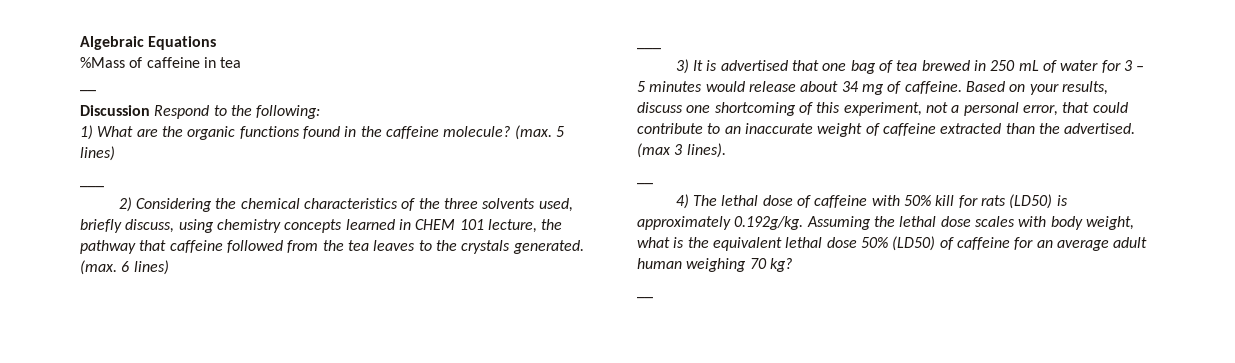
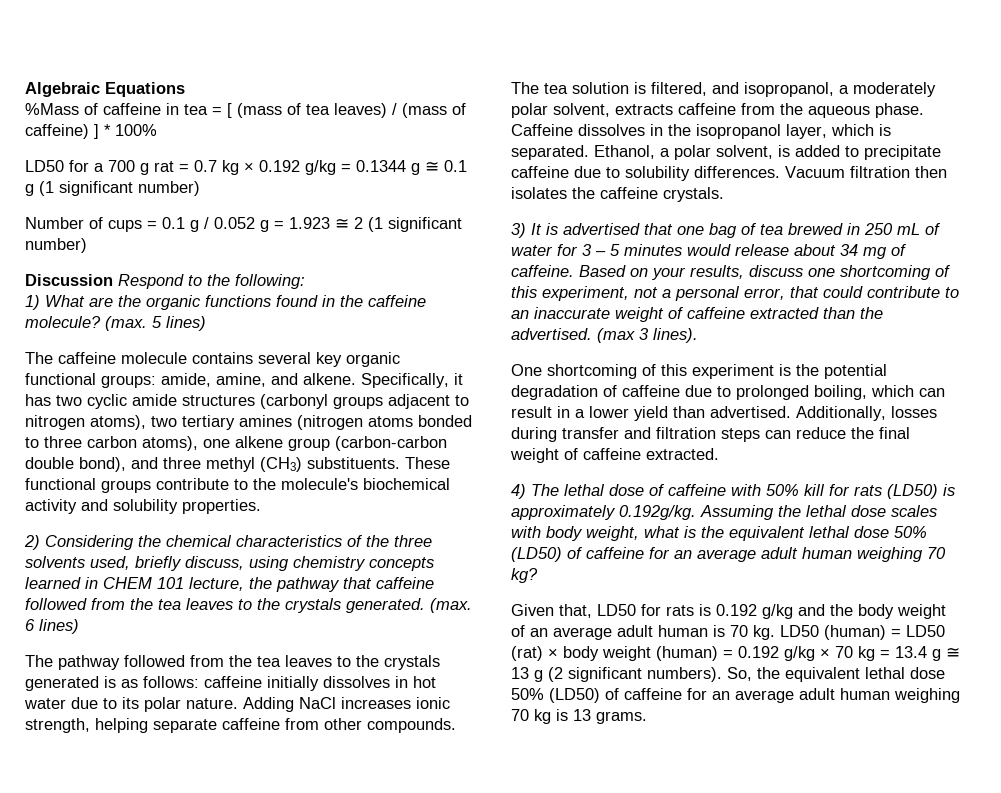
[80,89,96,92] // __ -> [212,103,466,118] [25,124,157,139] [25,160,467,175] [25,181,200,196] [25,217,462,232] [25,238,87,253] = [ (mass of tea leaves) / (mass of caffeine) ] * 100% // LD50 for a 700 g rat = 0.7 kg × 0.192 g/kg = 0.1344 g ≅ 0.1 g (1 significant number) // Number of cups = 0.1 g / 0.052 g = 1.923 ≅ 2 (1 significant number)
[80,185,104,188] ___ -> [25,352,400,367] [25,373,463,388] [25,394,469,409] [25,415,472,430] [25,436,447,451] [25,457,450,472] [25,478,450,493] [25,499,261,514] The caffeine molecule contains several key organic functional groups: amide, amine, and alkene. Specifically, it has two cyclic amide structures (carbonyl groups adjacent to nitrogen atoms), two tertiary amines (nitrogen atoms bonded to three carbon atoms), one alkene group (carbon-carbon double bond), and three methyl (CH3) substituents. These functional groups contribute to the molecule's biochemical activity and solubility properties.
[637,47,661,50] ___ -> [25,655,440,670] [25,676,436,691] [24,697,450,712] [25,718,456,733] [511,82,936,97] [511,103,924,118] [511,124,891,139] [511,145,941,160] [511,166,947,181] [511,187,724,202] The pathway followed from the tea leaves to the crystals generated is as follows: caffeine initially dissolves in hot water due to its polar nature. Adding NaCl increases ionic strength, helping separate caffeine from other compounds. The tea solution is filtered, and isopropanol, a moderately polar solvent, extracts caffeine from the aqueous phase. Caffeine dissolves in the isopropanol layer, which is separated. Ethanol, a polar solvent, is added to precipitate caffeine due to solubility differences. Vacuum filtration then isolates the caffeine crystals.
[637,182,653,185] __ -> [511,364,887,379] [511,385,945,400] [511,406,937,421] [511,427,910,442] [510,448,719,463] One shortcoming of this experiment is the potential degradation of caffeine due to prolonged boiling, which can result in a lower yield than advertised. Additionally, losses during transfer and filtration steps can reduce the final weight of caffeine extracted.
[637,296,653,299] __ -> [511,604,946,619] [511,625,945,640] [511,646,960,661] [511,667,945,682] [511,688,960,703] [511,709,647,724] Given that, LD50 for rats is 0.192 g/kg and the body weight of an average adult human is 70 kg. LD50 (human) = LD50 (rat) × body weight (human) = 0.192 g/kg × 70 kg = 13.4 g ≅ 13 g (2 significant numbers). So, the equivalent lethal dose 50% (LD50) of caffeine for an average adult human weighing 70 kg is 13 grams.

